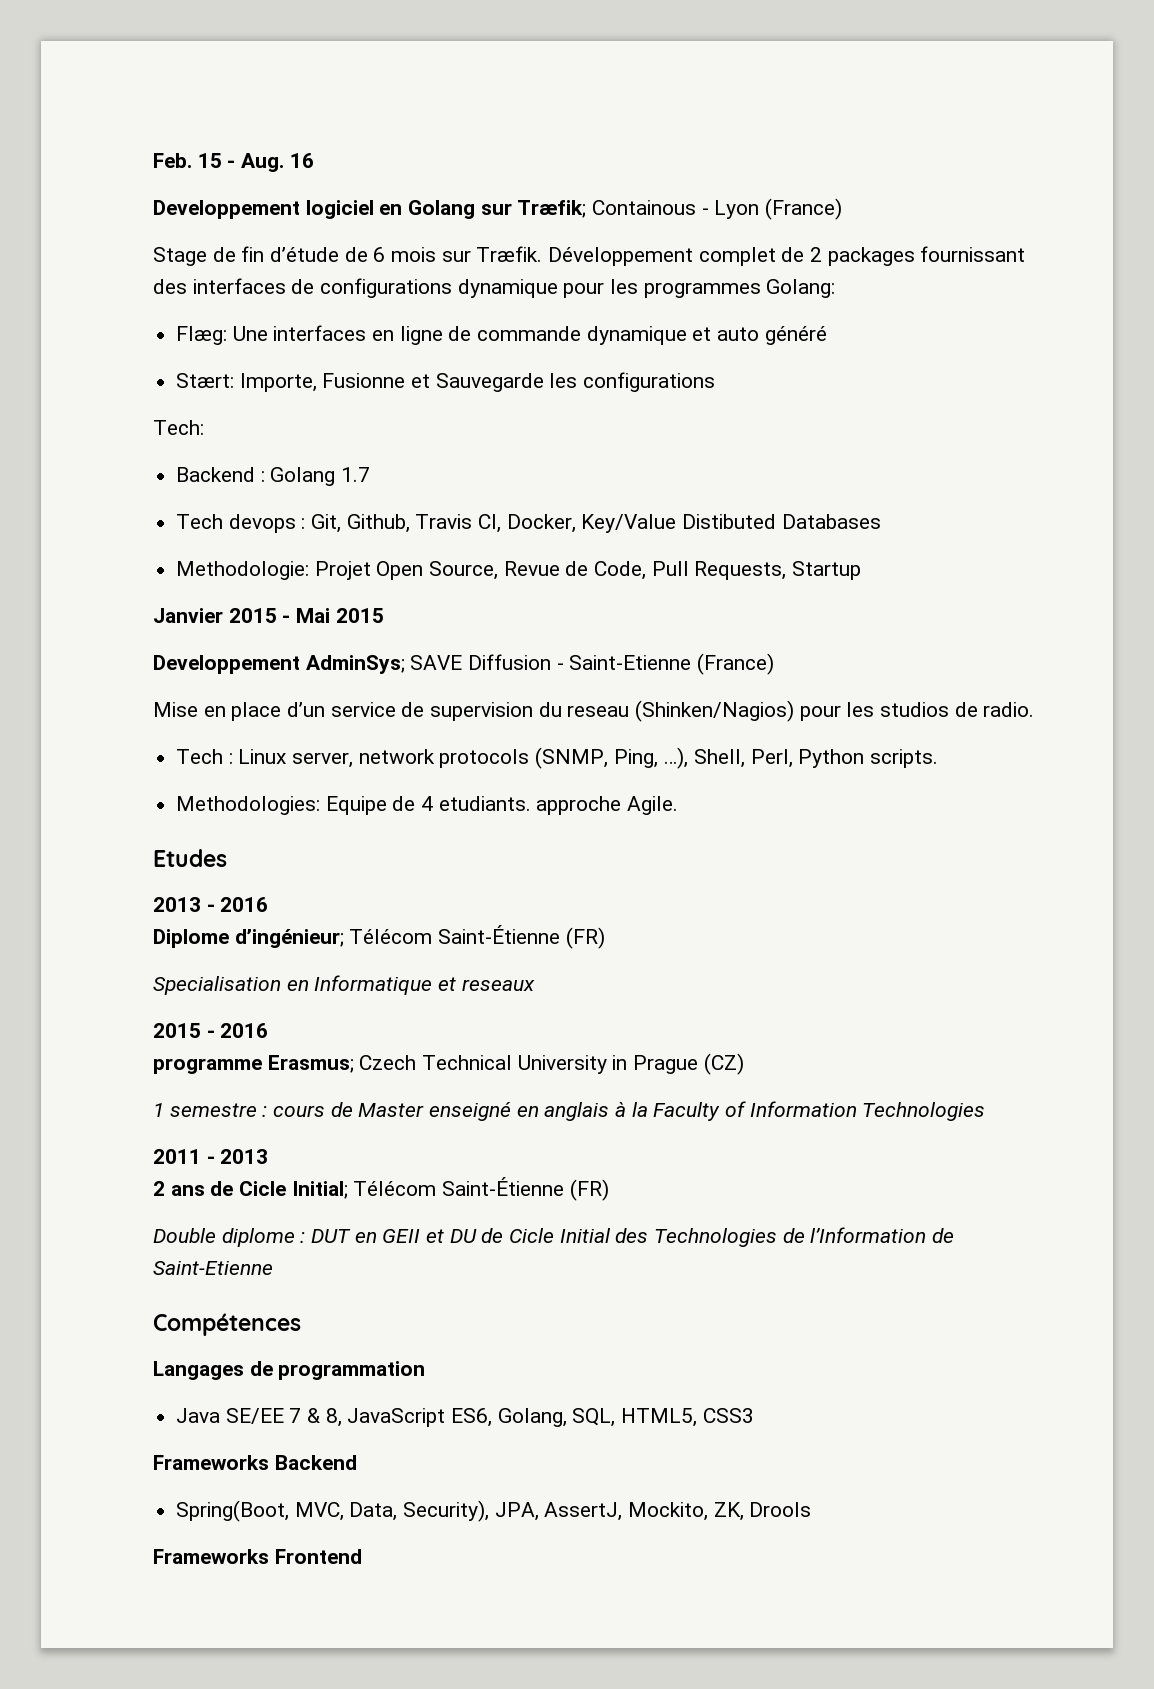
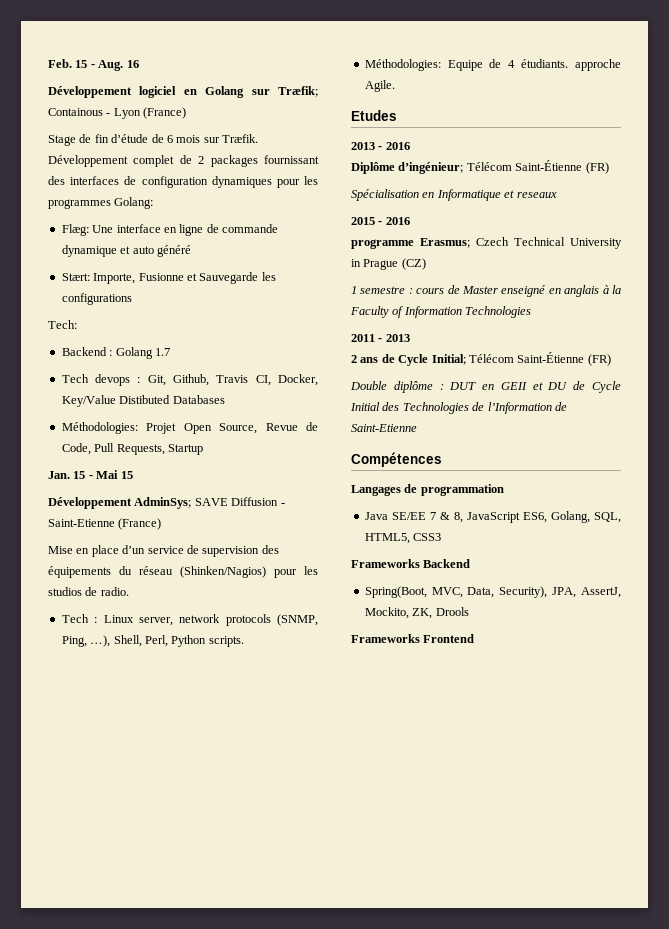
[153,200,300,219] Developpement -> [48,86,132,98] Développement
[320,278,558,298] configurations dynamique -> [141,176,272,188] configuration dynamiques
[273,325,367,341] interfaces -> [116,224,161,233] interface
[176,561,310,580] Methodologie: -> [61,422,138,434] Méthodologies:
[153,608,384,623] [153,655,300,674] Janvier 2015 - Mai 2015 // Developpement -> [48,470,133,479] [48,497,132,509] Jan. 15 - Mai 15 // Développement
[538,702,630,717] du reseau -> [261,545,279,554] [48,566,173,578] des équipements du réseau
[176,796,321,815] Methodologies: -> [364,59,441,71] Méthodologies:
[438,796,531,811] etudiants. -> [521,59,569,68] étudiants.
[153,929,229,948] Diplome -> [351,162,395,174] Diplôme
[153,976,281,995] Specialisation -> [351,189,419,201] Spécialisation
[239,1181,287,1196] Cicle -> [398,354,429,366] Cycle
[221,1228,295,1247] diplome -> [393,381,433,393] diplôme
[509,1228,555,1243] Cicle -> [592,381,621,393] Cycle

